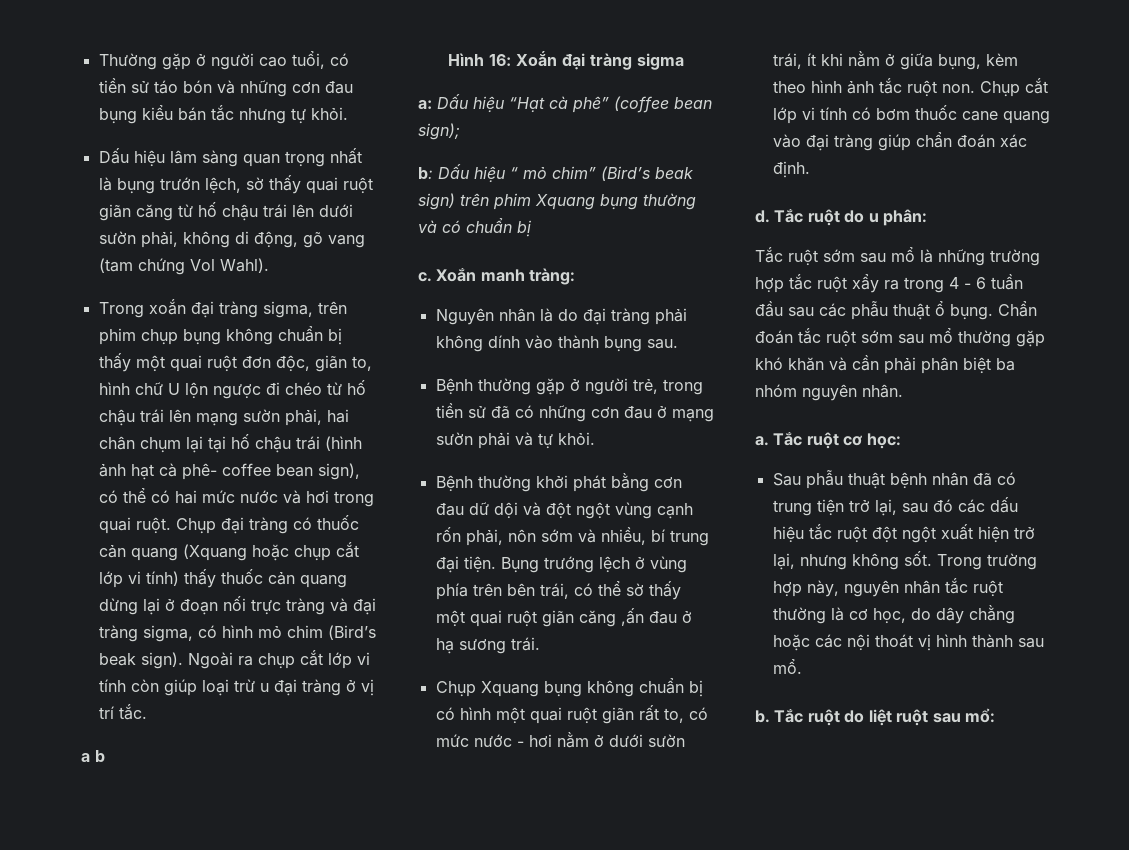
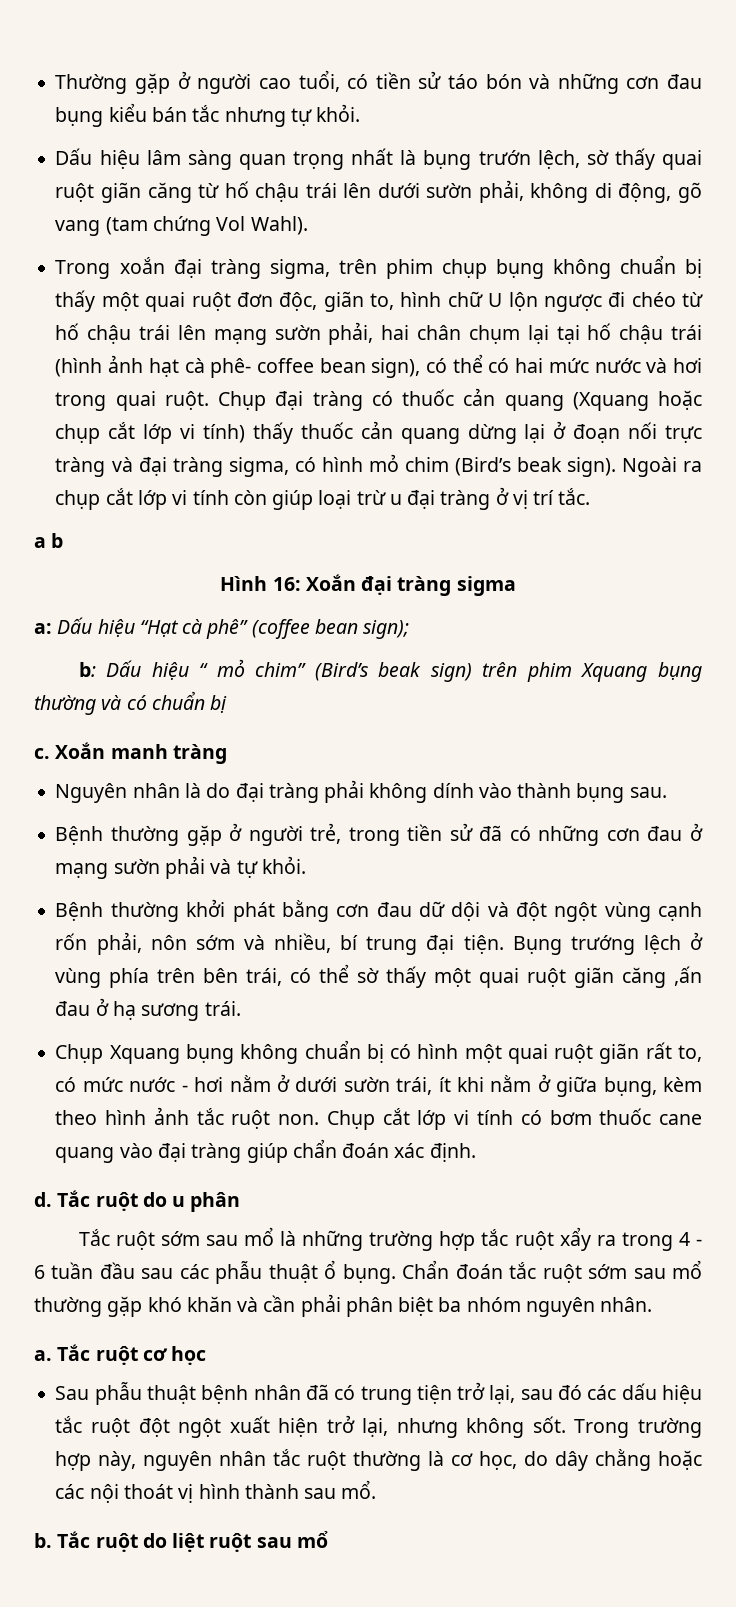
[529,268,576,285] tràng: -> [172,744,227,764] tràng
[883,209,928,226] phân: -> [190,1192,241,1212] phân
[866,433,901,449] học: -> [171,1346,207,1365] học
[965,708,996,723] mổ: -> [296,1531,328,1548] mổ

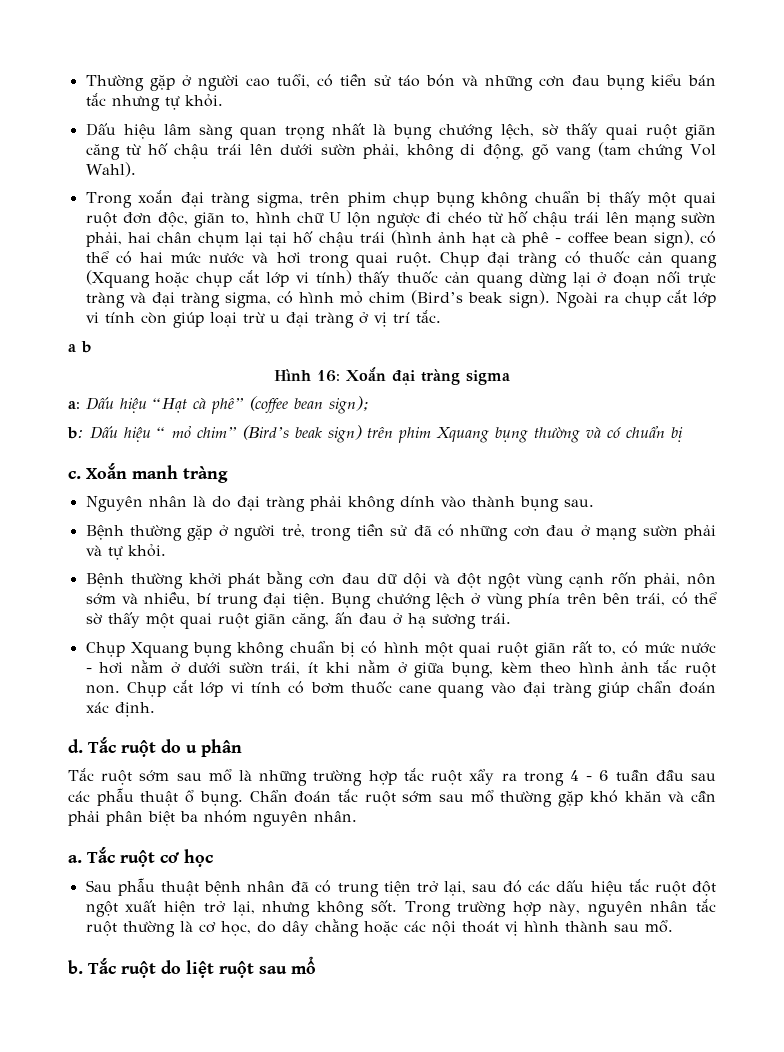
[478,150,531,165] trướn -> [439,124,494,140] chướng
[210,358,252,378] phê- -> [522,232,562,247] phê -
[570,935,635,955] trướng -> [376,593,431,609] chướng
[622,966,703,988] căng ,ấn -> [291,612,353,629] căng, ấn

